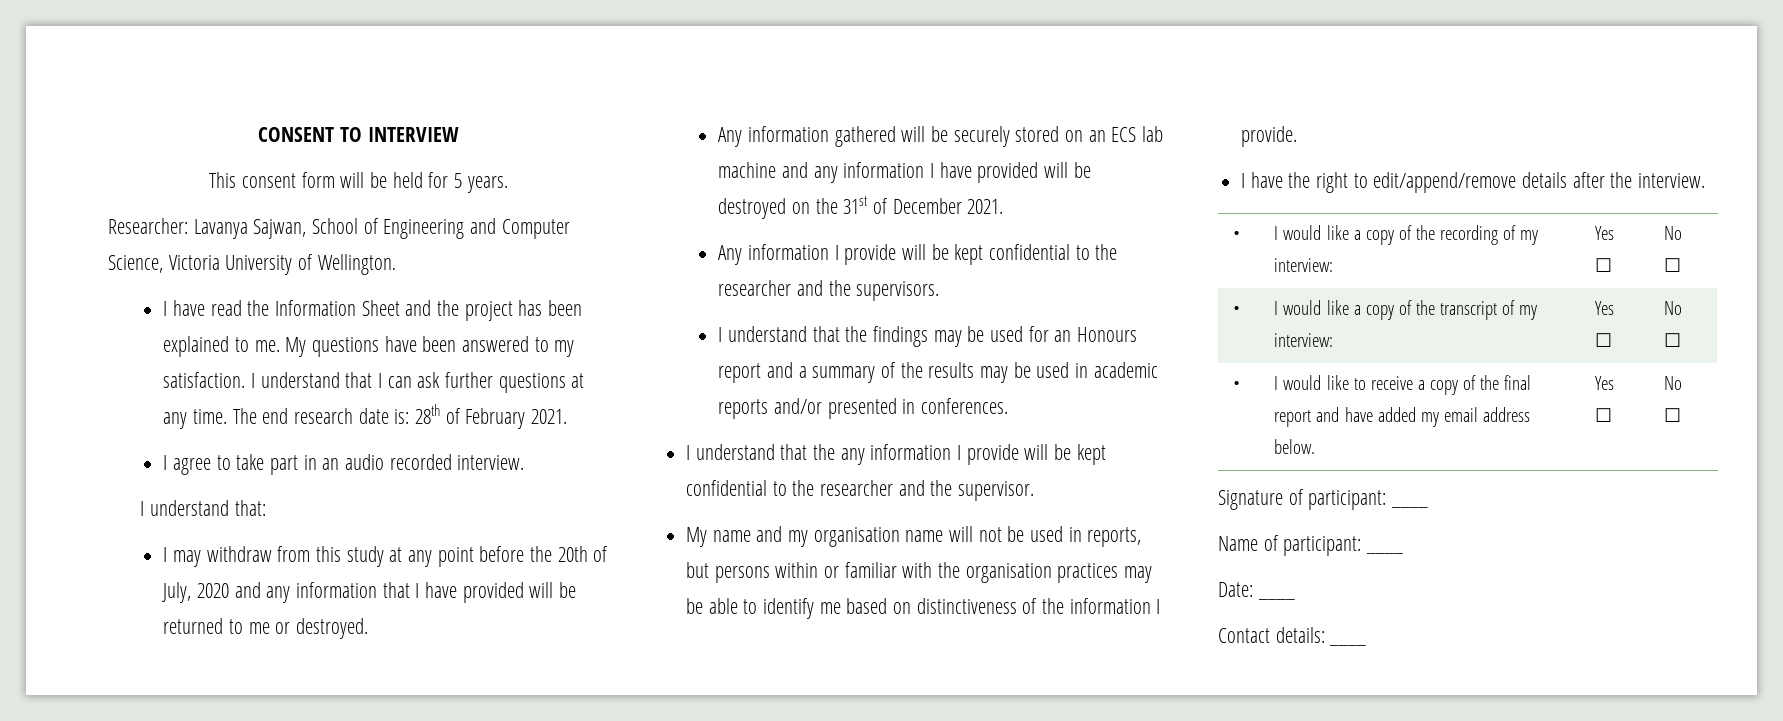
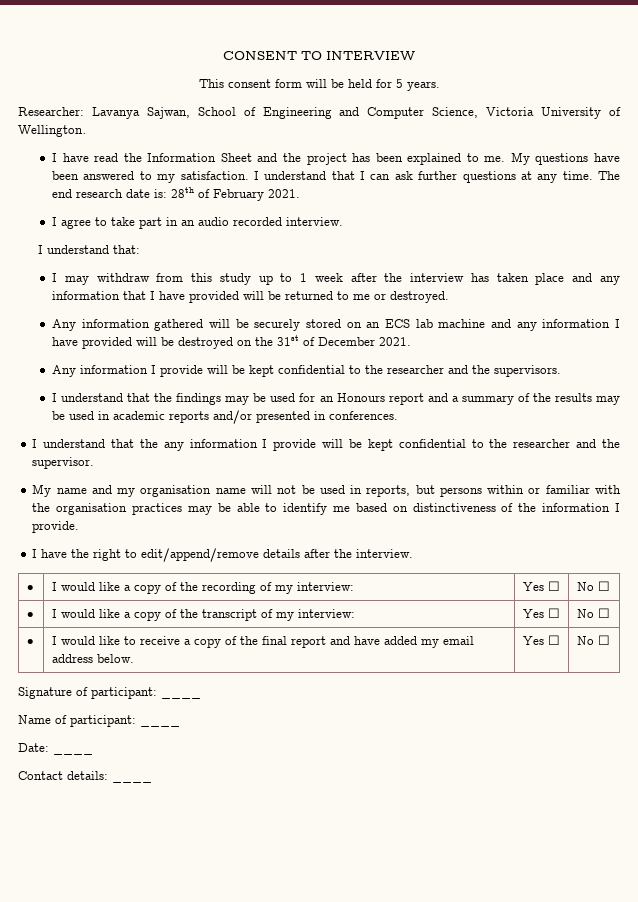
[389,546,609,567] [162,582,230,603] at any point before the 20th of July, 2020 -> [258,273,565,285] up to 1 week after the interview has taken place

